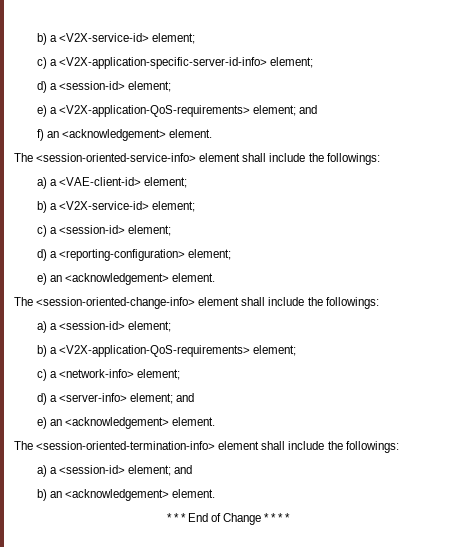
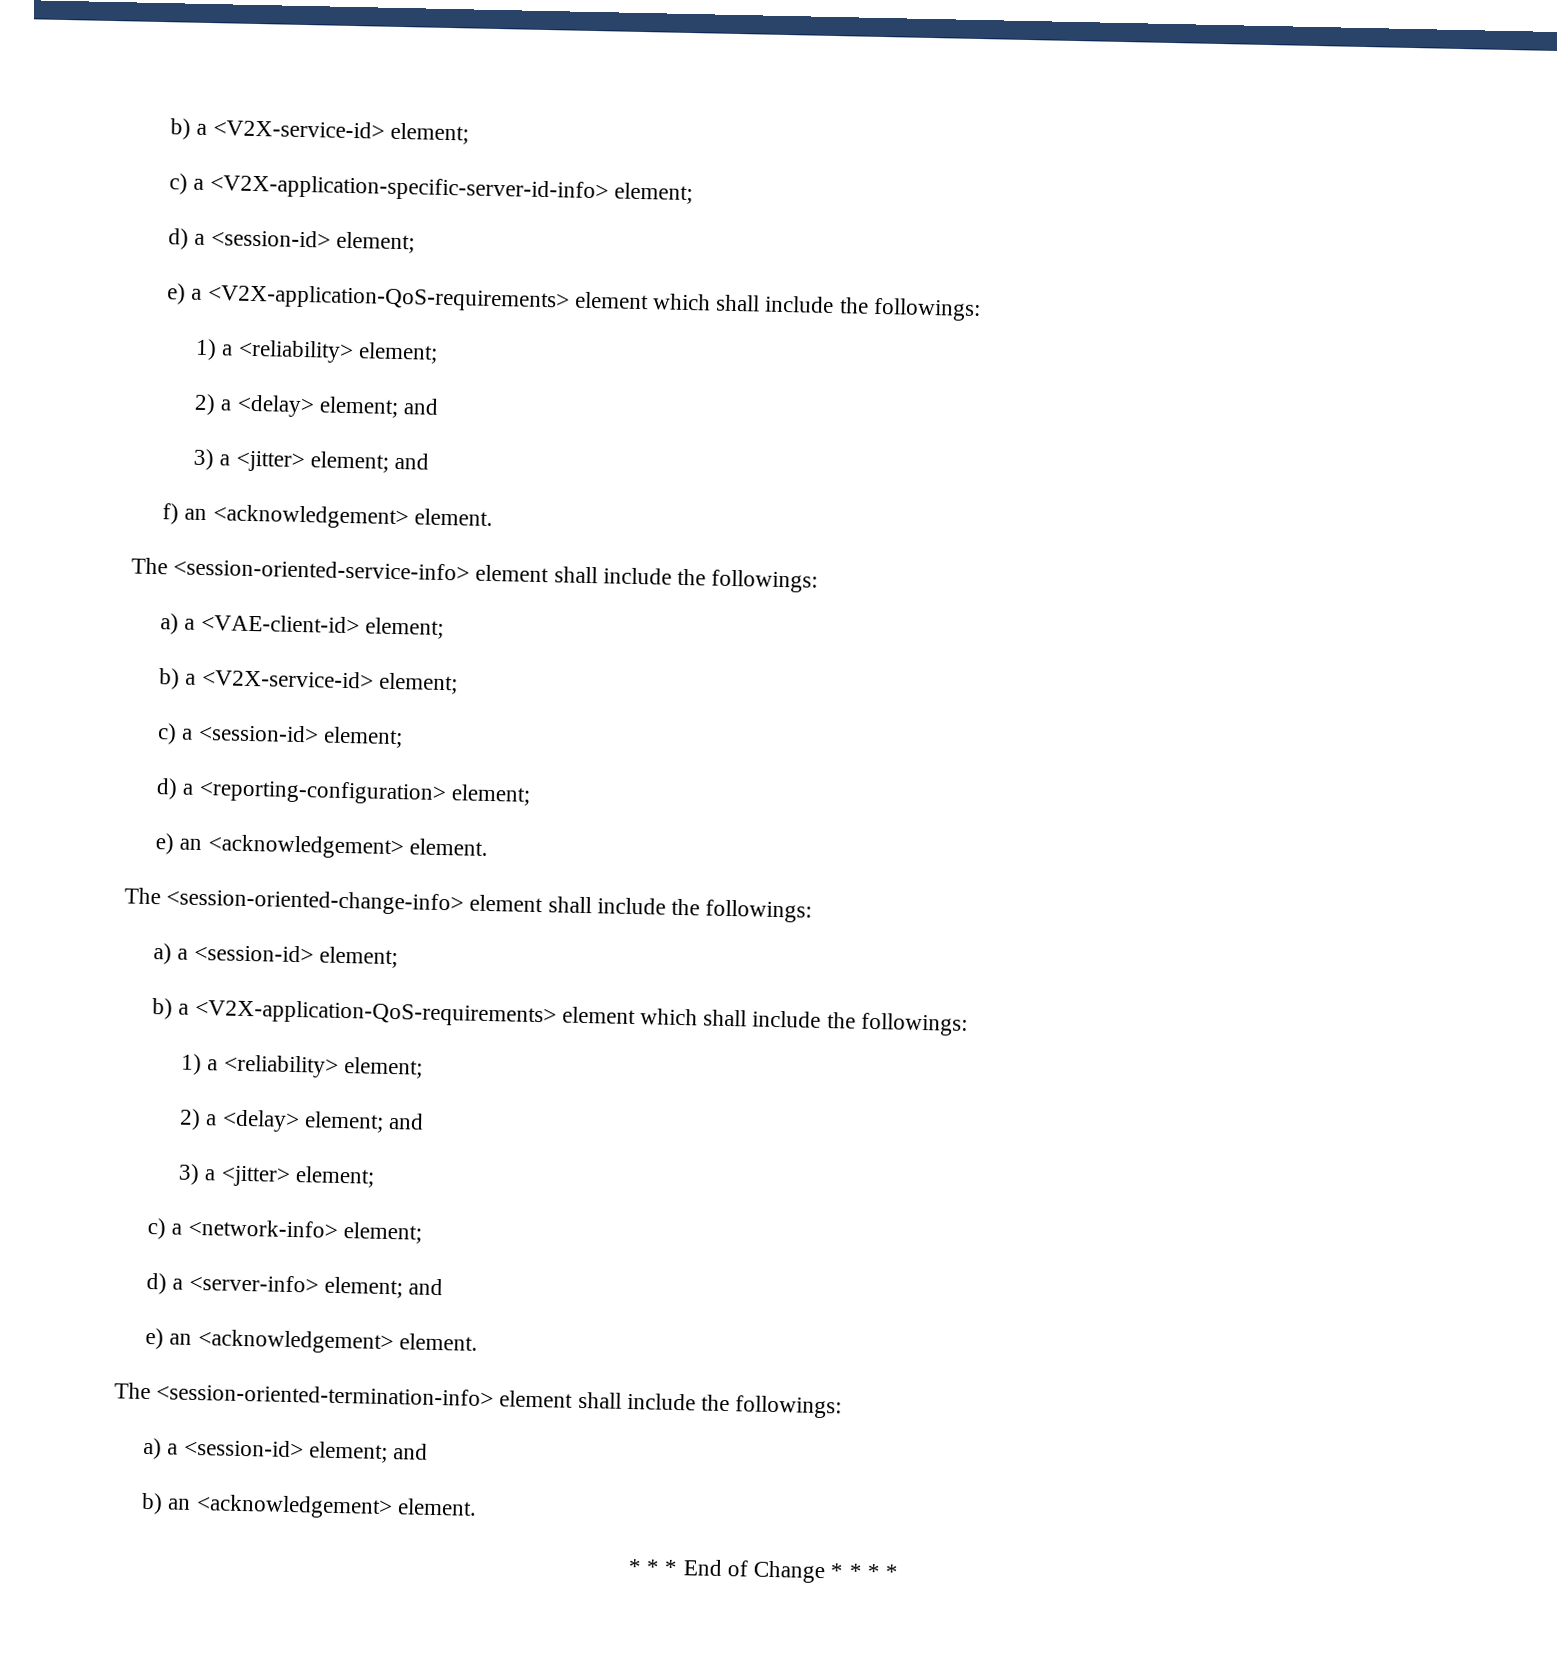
(251, 111) none -> [574,291,981,322] [195,338,438,364] [194,393,440,419] [193,448,305,473] element which shall include the followings: // 1) a <reliability> element; // 2) a <delay> element; and // 3) a <jitter>
(251, 351) none -> [561,1006,968,1036] [180,1053,423,1079] [179,1108,425,1133] [178,1163,291,1187] element which shall include the followings: // 1) a <reliability> element; // 2) a <delay> element; and // 3) a <jitter>

